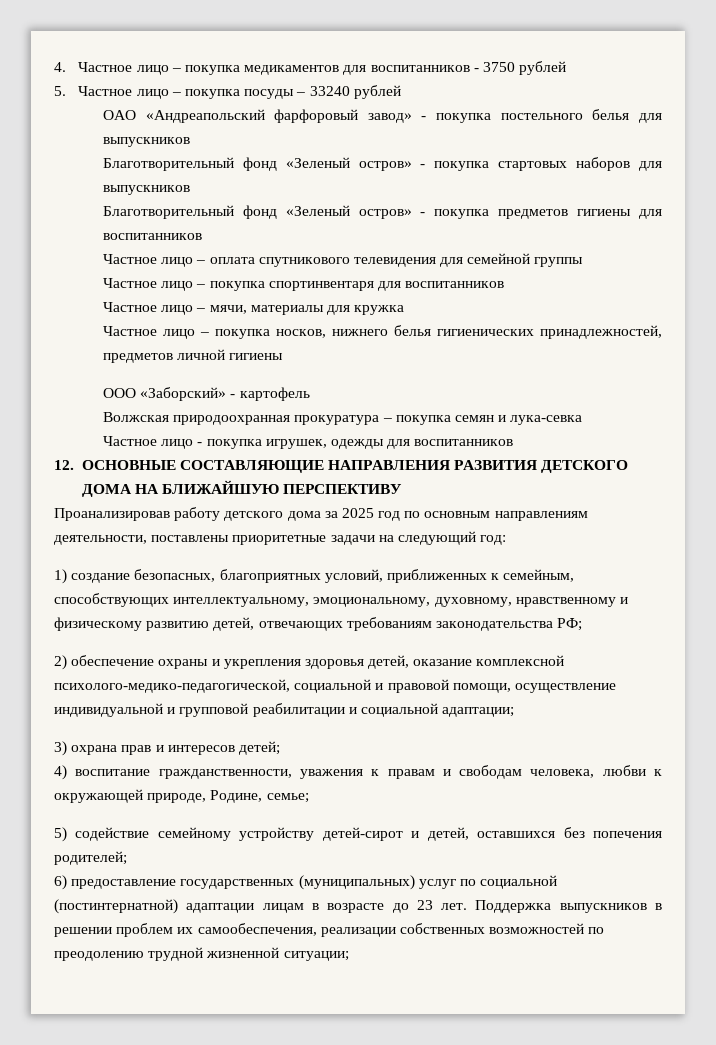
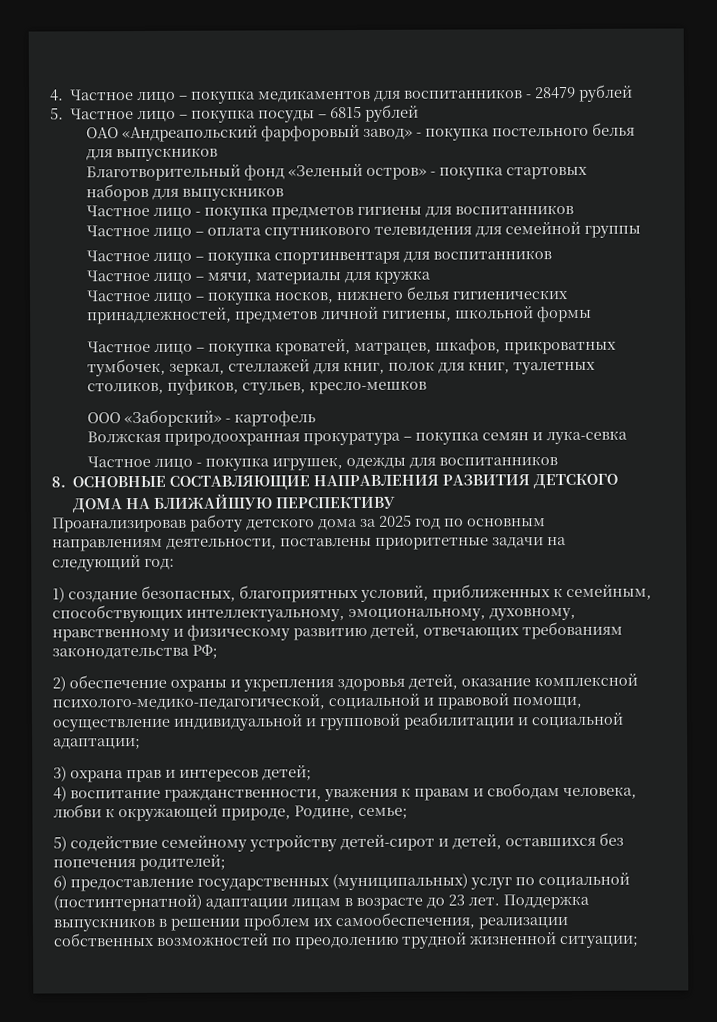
[482,62,515,72] 3750 -> [535,86,577,100] 28479
[309,86,350,96] 33240 -> [330,106,363,119] 6815
[102,205,412,219] Благотворительный фонд «Зеленый остров» -> [86,204,193,219] Частное лицо
[229,353,284,360] гигиены -> [382,305,593,323] [87,338,618,356] [87,358,597,377] [87,378,428,395] гигиены, школьной формы // Частное лицо – покупка кроватей, матрацев, шкафов, прикроватных тумбочек, зеркал, стеллажей для книг, полок для книг, туалетных столиков, пуфиков, стульев, кресло-мешков
[54,460,74,470] 12. -> [51,476,66,488] 8.

